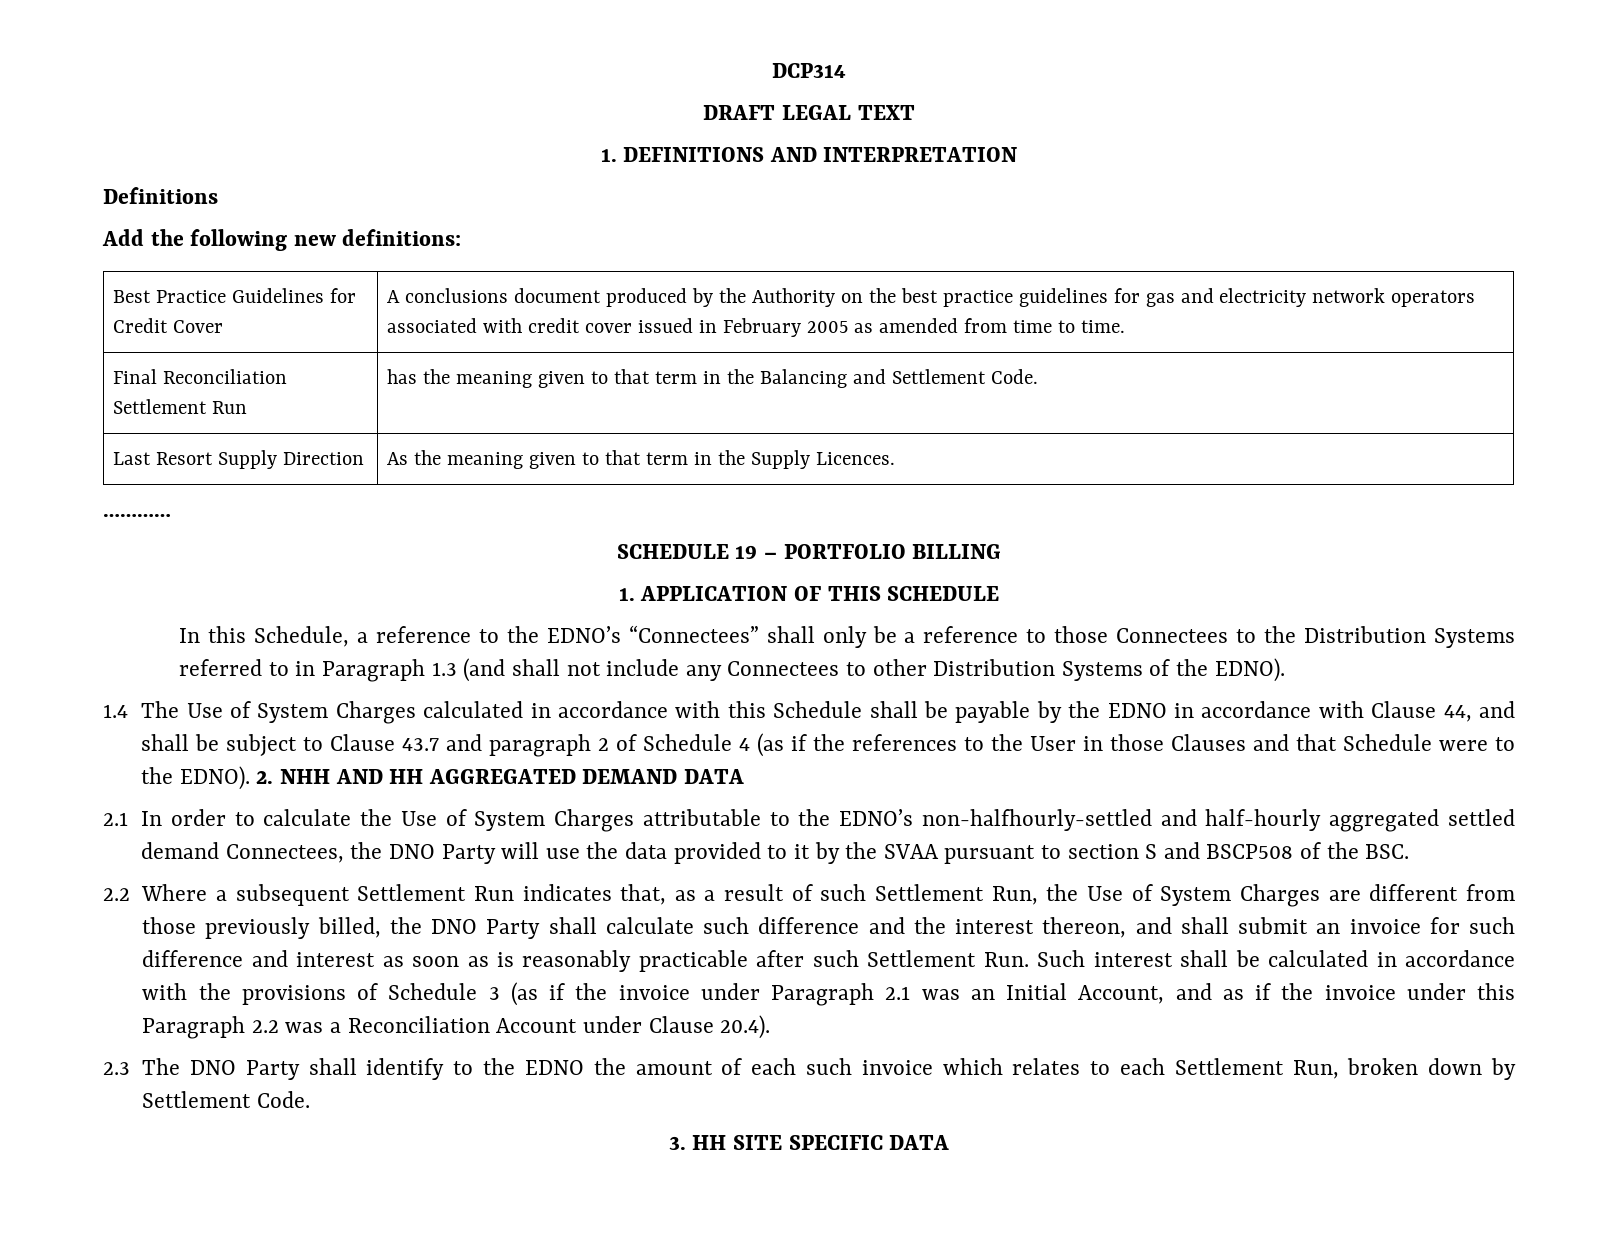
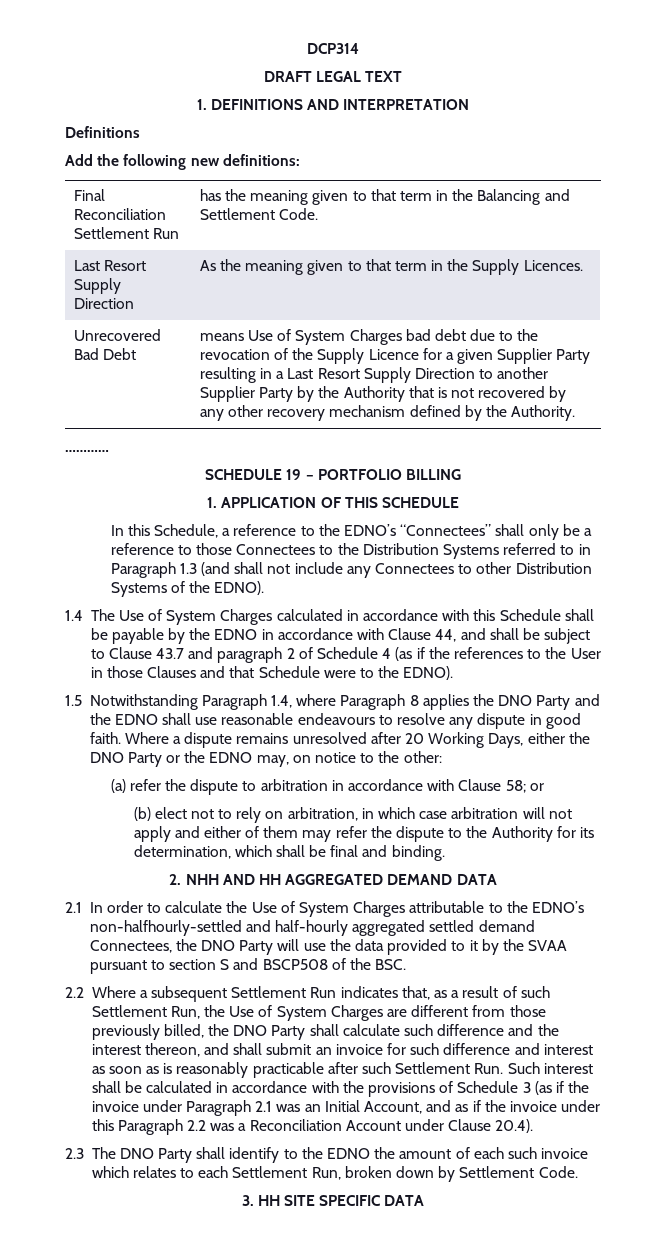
[113,288,357,303] [113,318,224,333] [387,288,1476,307] [387,318,1125,337] // Best Practice Guidelines for Credit Cover | A conclusions document produced by the Authority on the best practice guidelines for gas and electricity network operators associated with credit cover issued in February 2005 as amended from time to time. -> (300, 160) none
(895, 458) none -> [73,329,161,341] [73,348,136,360] [199,329,539,345] [199,348,591,364] [199,367,549,383] [199,386,567,402] [199,405,576,421] // Unrecovered Bad Debt | means Use of System Charges bad debt due to the revocation of the Supply Licence for a given Supplier Party resulting in a Last Resort Supply Direction to another Supplier Party by the Authority that is not recovered by any other recovery mechanism defined by the Authority.
(250, 778) none -> [65,694,600,710] [89,713,581,729] [89,732,590,748] [89,751,442,767] [110,779,544,795] [133,807,572,823] [133,826,594,842] [133,845,445,861] // 1.5 Notwithstanding Paragraph 1.4, where Paragraph 8 applies the DNO Party and the EDNO shall use reasonable endeavours to resolve any dispute in good faith. Where a dispute remains unresolved after 20 Working Days, either the DNO Party or the EDNO may, on notice to the other: // (a) refer the dispute to arbitration in accordance with Clause 58; or // (b) elect not to rely on arbitration, in which case arbitration will not apply and either of them may refer the dispute to the Authority for its determination, which shall be final and binding. //

